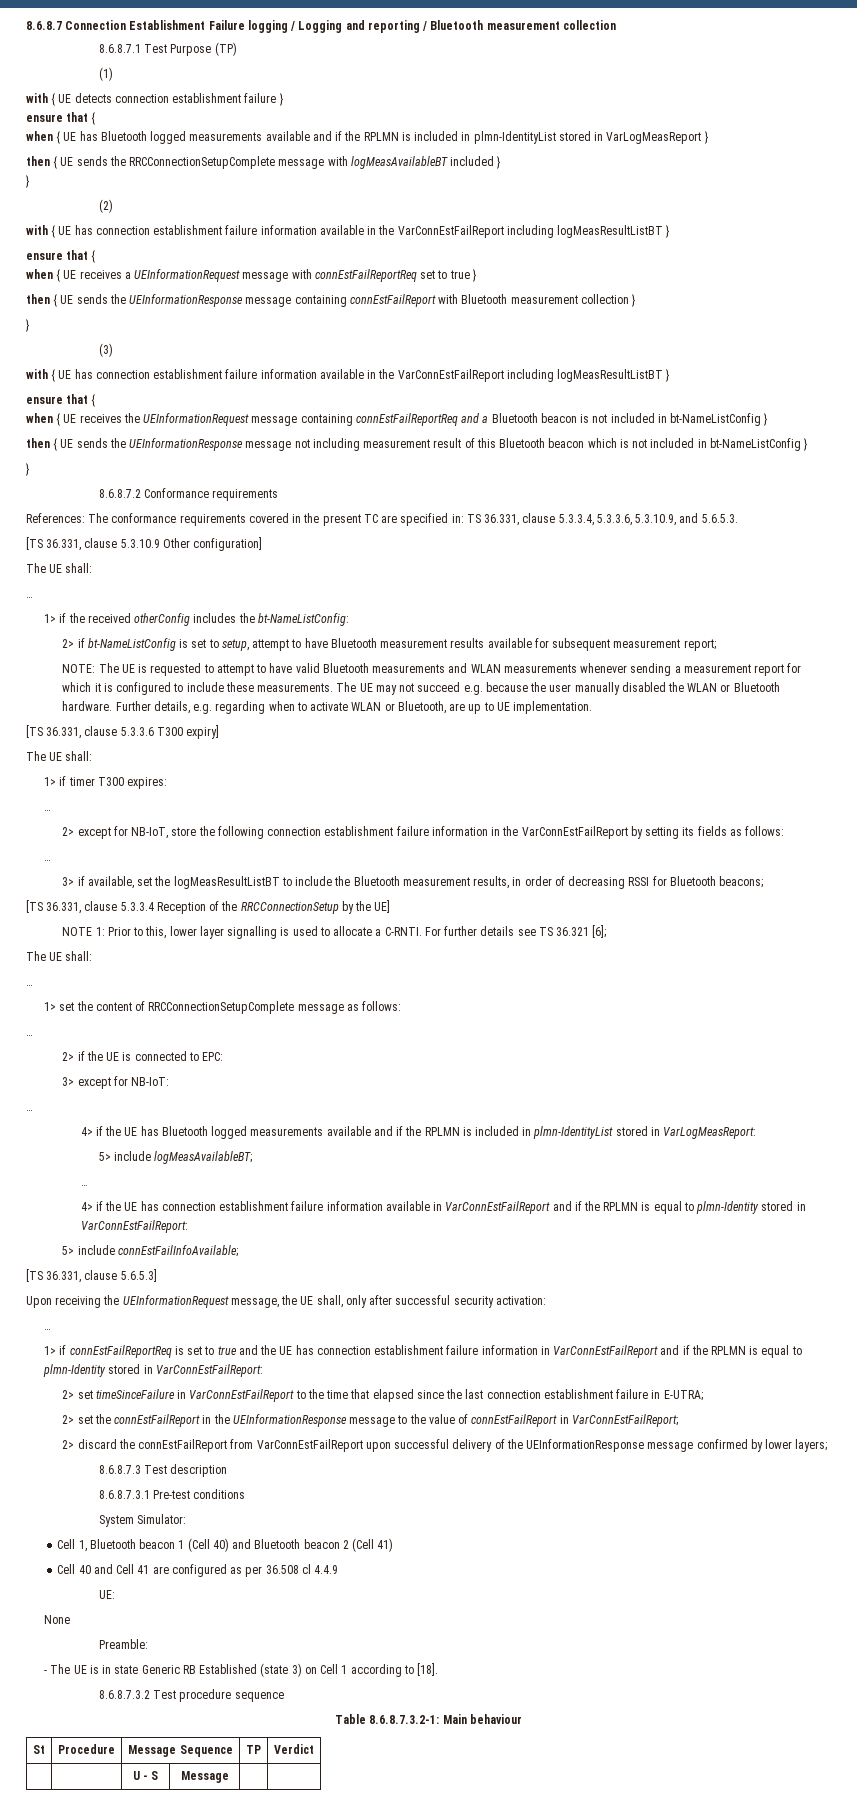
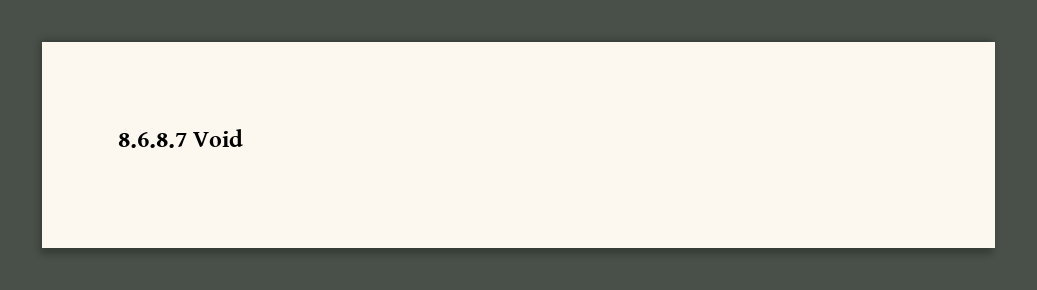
[65,20,616,33] [98,42,237,56] [98,67,113,81] [26,93,283,106] [26,112,96,125] [26,131,708,144] [26,156,501,169] [25,175,29,188] [98,199,113,213] [26,225,670,238] [26,250,96,263] [26,269,476,282] [26,294,636,307] [25,319,29,332] [98,343,113,357] [26,369,670,382] [26,394,96,407] [26,413,768,426] [26,438,808,451] [25,463,29,476] [98,488,279,501] [26,513,738,526] [26,537,263,551] [26,563,93,573] [26,597,33,598] [44,613,349,626] [62,638,716,651] [62,663,802,676] [62,682,780,695] [62,701,593,714] [26,725,220,739] [26,751,93,761] [44,776,168,789] [44,810,52,811] [62,826,784,839] [44,860,52,861] [62,876,763,889] [26,900,391,914] [62,925,607,939] [26,951,93,961] [26,985,33,986] [44,1001,402,1014] [26,1035,33,1036] [62,1051,224,1061] [62,1076,170,1089] [26,1110,33,1111] [80,1126,757,1139] [98,1151,253,1164] [80,1185,88,1186] [80,1201,806,1214] [80,1220,188,1233] [62,1245,238,1257] [26,1269,157,1283] [26,1295,546,1308] [44,1329,52,1330] [44,1345,802,1358] [43,1364,263,1377] [62,1389,703,1402] [62,1414,678,1427] [62,1439,828,1452] [98,1464,228,1477] [98,1489,246,1499] [98,1514,187,1527] [57,1538,394,1552] [57,1564,339,1577] [98,1590,115,1599] [44,1615,71,1624] [98,1639,148,1649] [44,1663,439,1677] [98,1689,284,1702] [335,1714,522,1724] [33,1745,45,1754] [58,1744,115,1754] [128,1745,233,1757] [246,1745,261,1754] [274,1744,314,1754] [132,1771,159,1780] [180,1771,229,1783] Connection Establishment Failure logging / Logging and reporting / Bluetooth measurement collection // 8.6.8.7.1 Test Purpose (TP) // (1) // with { UE detects connection establishment failure } // ensure that { // when { UE has Bluetooth logged measurements available and if the RPLMN is included in plmn-IdentityList stored in VarLogMeasReport } // then { UE sends the RRCConnectionSetupComplete message with logMeasAvailableBT included } // } // (2) // with { UE has connection establishment failure information available in the VarConnEstFailReport including logMeasResultListBT } // ensure that { // when { UE receives a UEInformationRequest message with connEstFailReportReq set to true } // then { UE sends the UEInformationResponse message containing connEstFailReport with Bluetooth measurement collection } // } // (3) // with { UE has connection establishment failure information available in the VarConnEstFailReport including logMeasResultListBT } // ensure that { // when { UE receives the UEInformationRequest message containing connEstFailReportReq and a Bluetooth beacon is not included in bt-NameListConfig } // then { UE sends the UEInformationResponse message not including measurement result of this Bluetooth beacon which is not included in bt-NameListConfig } // } // 8.6.8.7.2 Conformance requirements // References: The conformance requirements covered in the present TC are specified in: TS 36.331, clause 5.3.3.4, 5.3.3.6, 5.3.10.9, and 5.6.5.3. // [TS 36.331, clause 5.3.10.9 Other configuration] // The UE shall: // … // 1> if the received otherConfig includes the bt-NameListConfig: // 2> if bt-NameListConfig is set to setup, attempt to have Bluetooth measurement results available for subsequent measurement report; // NOTE: The UE is requested to attempt to have valid Bluetooth measurements and WLAN measurements whenever sending a measurement report for which it is configured to include these measurements. The UE may not succeed e.g. because the user manually disabled the WLAN or Bluetooth hardware. Further details, e.g. regarding when to activate WLAN or Bluetooth, are up to UE implementation. // [TS 36.331, clause 5.3.3.6 T300 expiry] // The UE shall: // 1> if timer T300 expires: // … // 2> except for NB-IoT, store the following connection establishment failure information in the VarConnEstFailReport by setting its fields as follows: // … // 3> if available, set the logMeasResultListBT to include the Bluetooth measurement results, in order of decreasing RSSI for Bluetooth beacons; // [TS 36.331, clause 5.3.3.4 Reception of the RRCConnectionSetup by the UE] // NOTE 1: Prior to this, lower layer signalling is used to allocate a C-RNTI. For further details see TS 36.321 [6]; // The UE shall: // … // 1> set the content of RRCConnectionSetupComplete message as follows: // … // 2> if the UE is connected to EPC: // 3> except for NB-IoT: // … // 4> if the UE has Bluetooth logged measurements available and if the RPLMN is included in plmn-IdentityList stored in VarLogMeasReport: // 5> include logMeasAvailableBT; // … // 4> if the UE has connection establishment failure information available in VarConnEstFailReport and if the RPLMN is equal to plmn-Identity stored in VarConnEstFailReport: // 5> include connEstFailInfoAvailable; // [TS 36.331, clause 5.6.5.3] // Upon receiving the UEInformationRequest message, the UE shall, only after successful security activation: // … // 1> if connEstFailReportReq is set to true and the UE has connection establishment failure information in VarConnEstFailReport and if the RPLMN is equal to plmn-Identity stored in VarConnEstFailReport: // 2> set timeSinceFailure in VarConnEstFailReport to the time that elapsed since the last connection establishment failure in E-UTRA; // 2> set the connEstFailReport in the UEInformationResponse message to the value of connEstFailReport in VarConnEstFailReport; // 2> discard the connEstFailReport from VarConnEstFailReport upon successful delivery of the UEInformationResponse message confirmed by lower layers; // 8.6.8.7.3 Test description // 8.6.8.7.3.1 Pre-test conditions // System Simulator: // Cell 1, Bluetooth beacon 1 (Cell 40) and Bluetooth beacon 2 (Cell 41) // Cell 40 and Cell 41 are configured as per 36.508 cl 4.4.9 // UE: // None // Preamble: // - The UE is in state Generic RB Established (state 3) on Cell 1 according to [18]. // 8.6.8.7.3.2 Test procedure sequence // Table 8.6.8.7.3.2-1: Main behaviour // St | Procedure | Message Sequence | TP | Verdict // | | U - S | Message | | -> [193,129,244,147] Void

